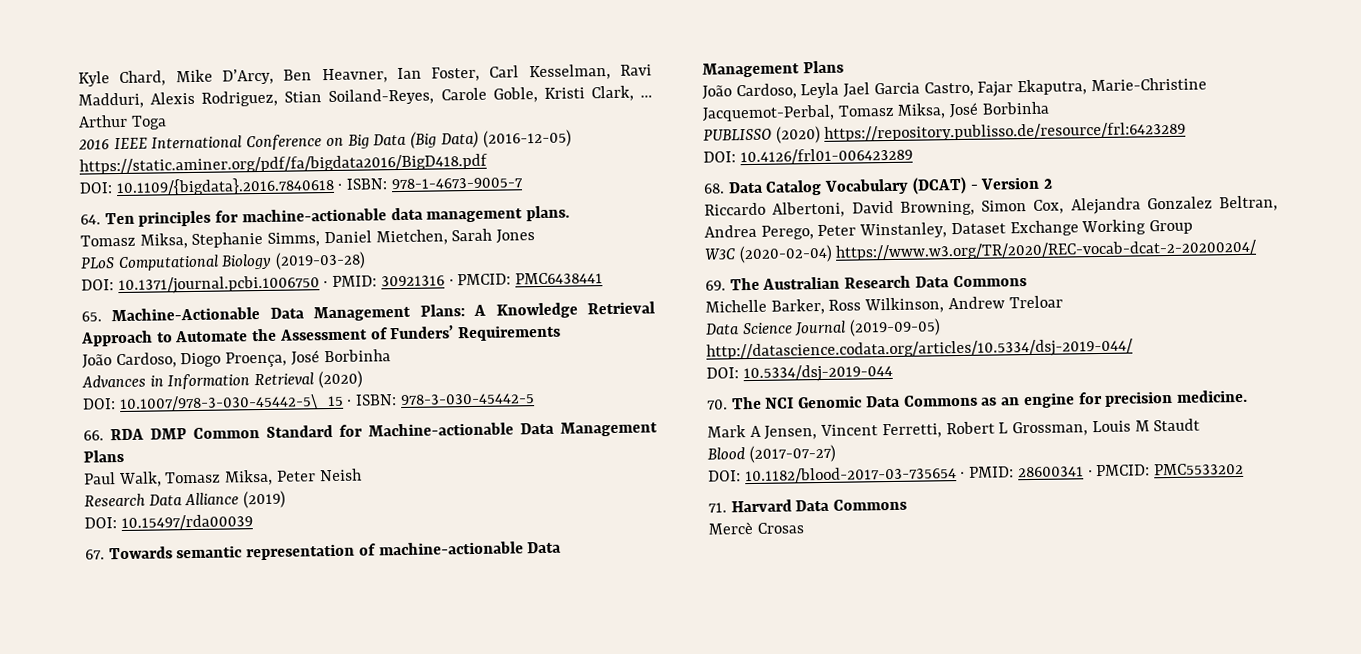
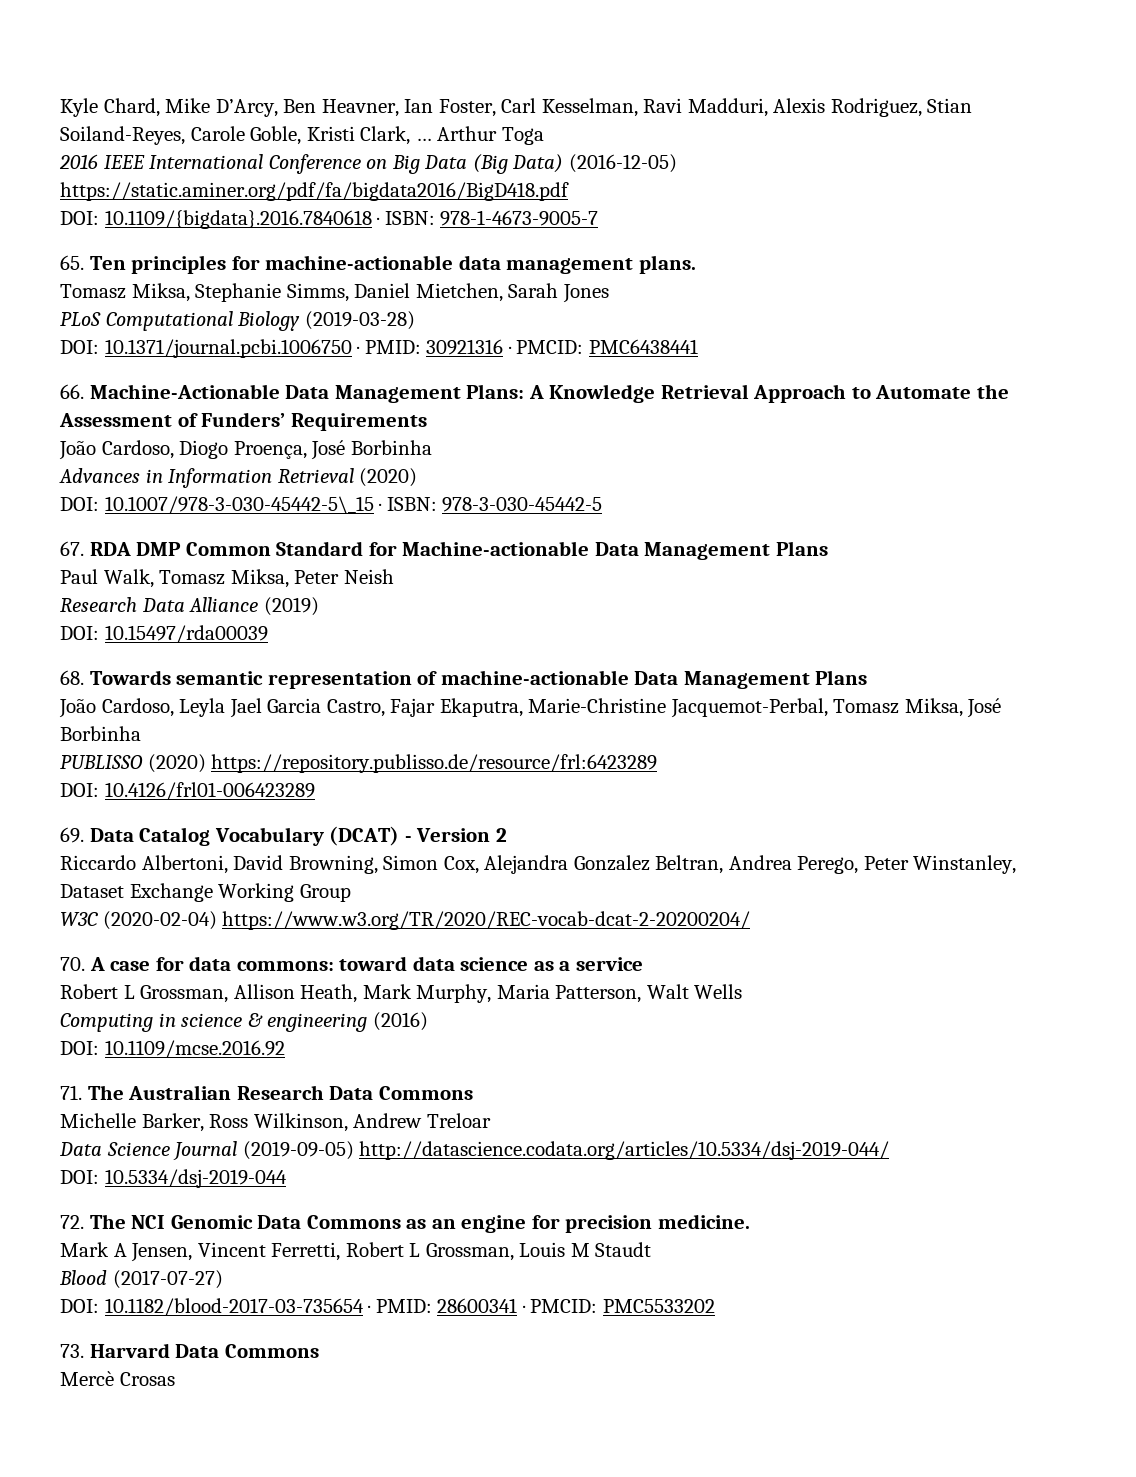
[80,214,101,225] 64. -> [60,255,84,270] 65.
[81,311,102,322] 65. -> [60,384,84,399] 66.
[83,430,104,441] 66. -> [60,541,84,556] 67.
[85,549,105,560] 67. -> [60,670,84,685] 68.
[703,183,725,194] 68. -> [60,827,84,843] 69.
[705,280,726,291] 69. -> [60,956,643,971] [60,984,743,1003] [60,1012,428,1032] [60,1040,285,1058] [60,1085,82,1100] 70. A case for data commons: toward data science as a service // Robert L Grossman, Allison Heath, Mark Murphy, Maria Patterson, Walt Wells // Computing in science & engineering (2016) // DOI: 10.1109/mcse.2016.92 // 71.
[707,399,728,410] 70. -> [60,1215,84,1229] 72.
[708,502,727,513] 71. -> [60,1344,84,1358] 73.

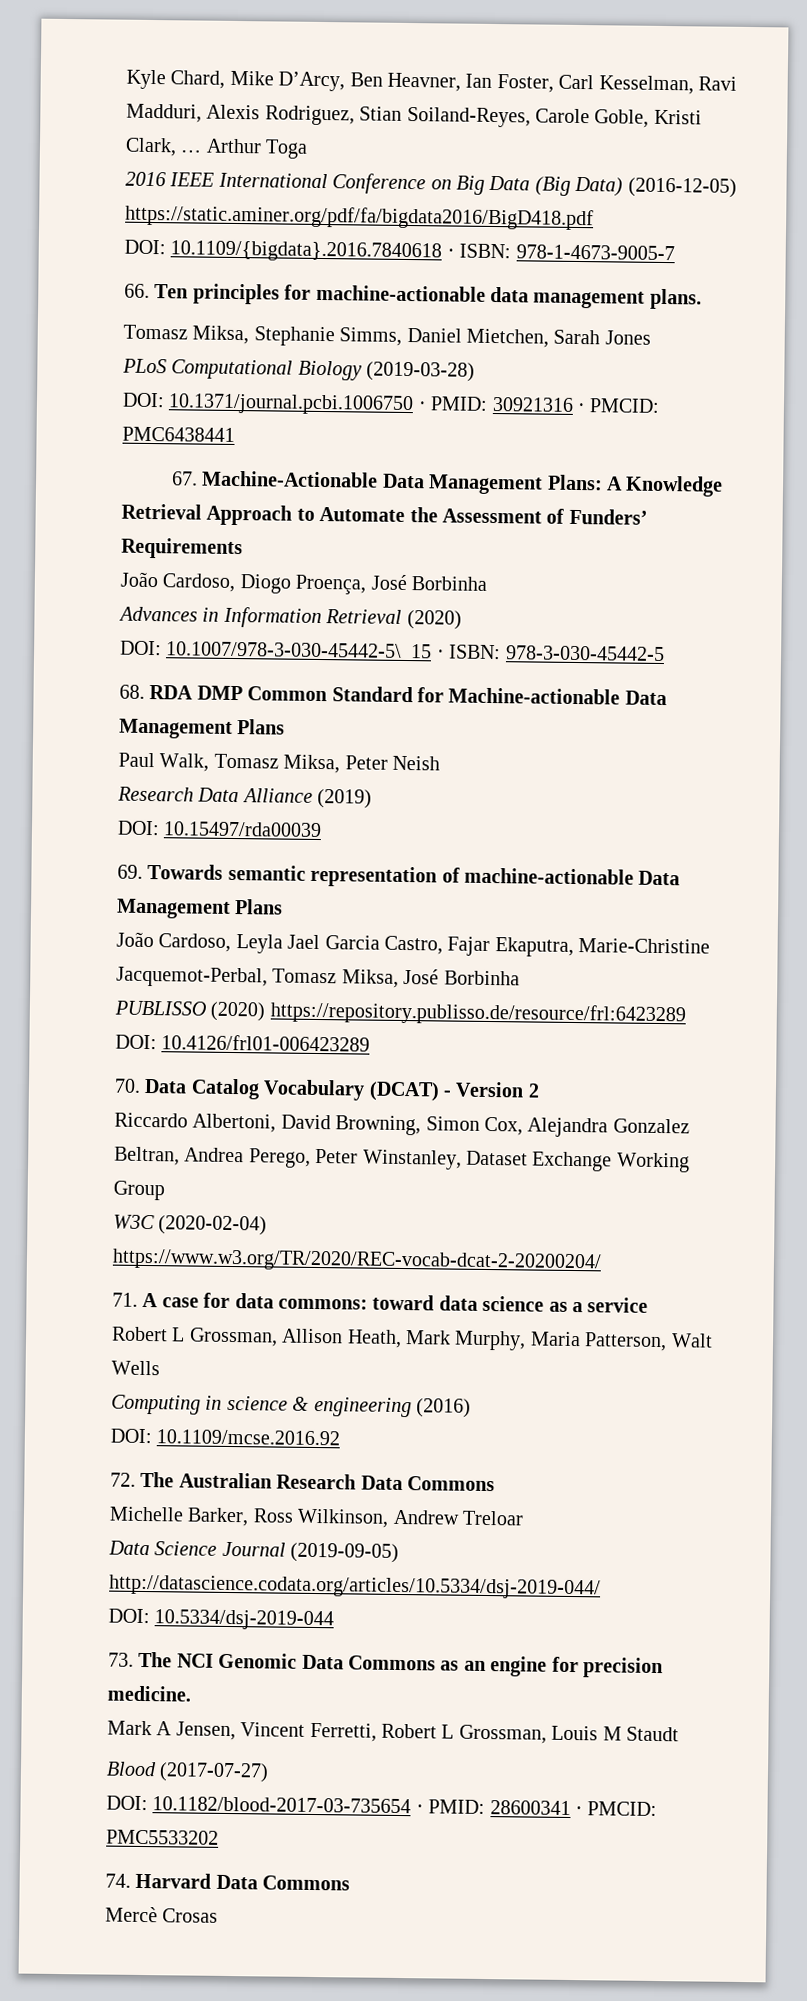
[60,255,84,270] 65. -> [124,283,150,298] 66.
[60,384,84,399] 66. -> [171,471,198,486] 67.
[60,541,84,556] 67. -> [119,684,145,699] 68.
[60,670,84,685] 68. -> [117,864,143,879] 69.
[60,827,84,843] 69. -> [114,1078,141,1093] 70.
[60,957,85,971] 70. -> [112,1292,138,1307] 71.
[60,1085,82,1100] 71. -> [110,1472,136,1487] 72.
[60,1215,84,1229] 72. -> [108,1652,134,1667] 73.
[60,1344,84,1358] 73. -> [105,1873,131,1888] 74.

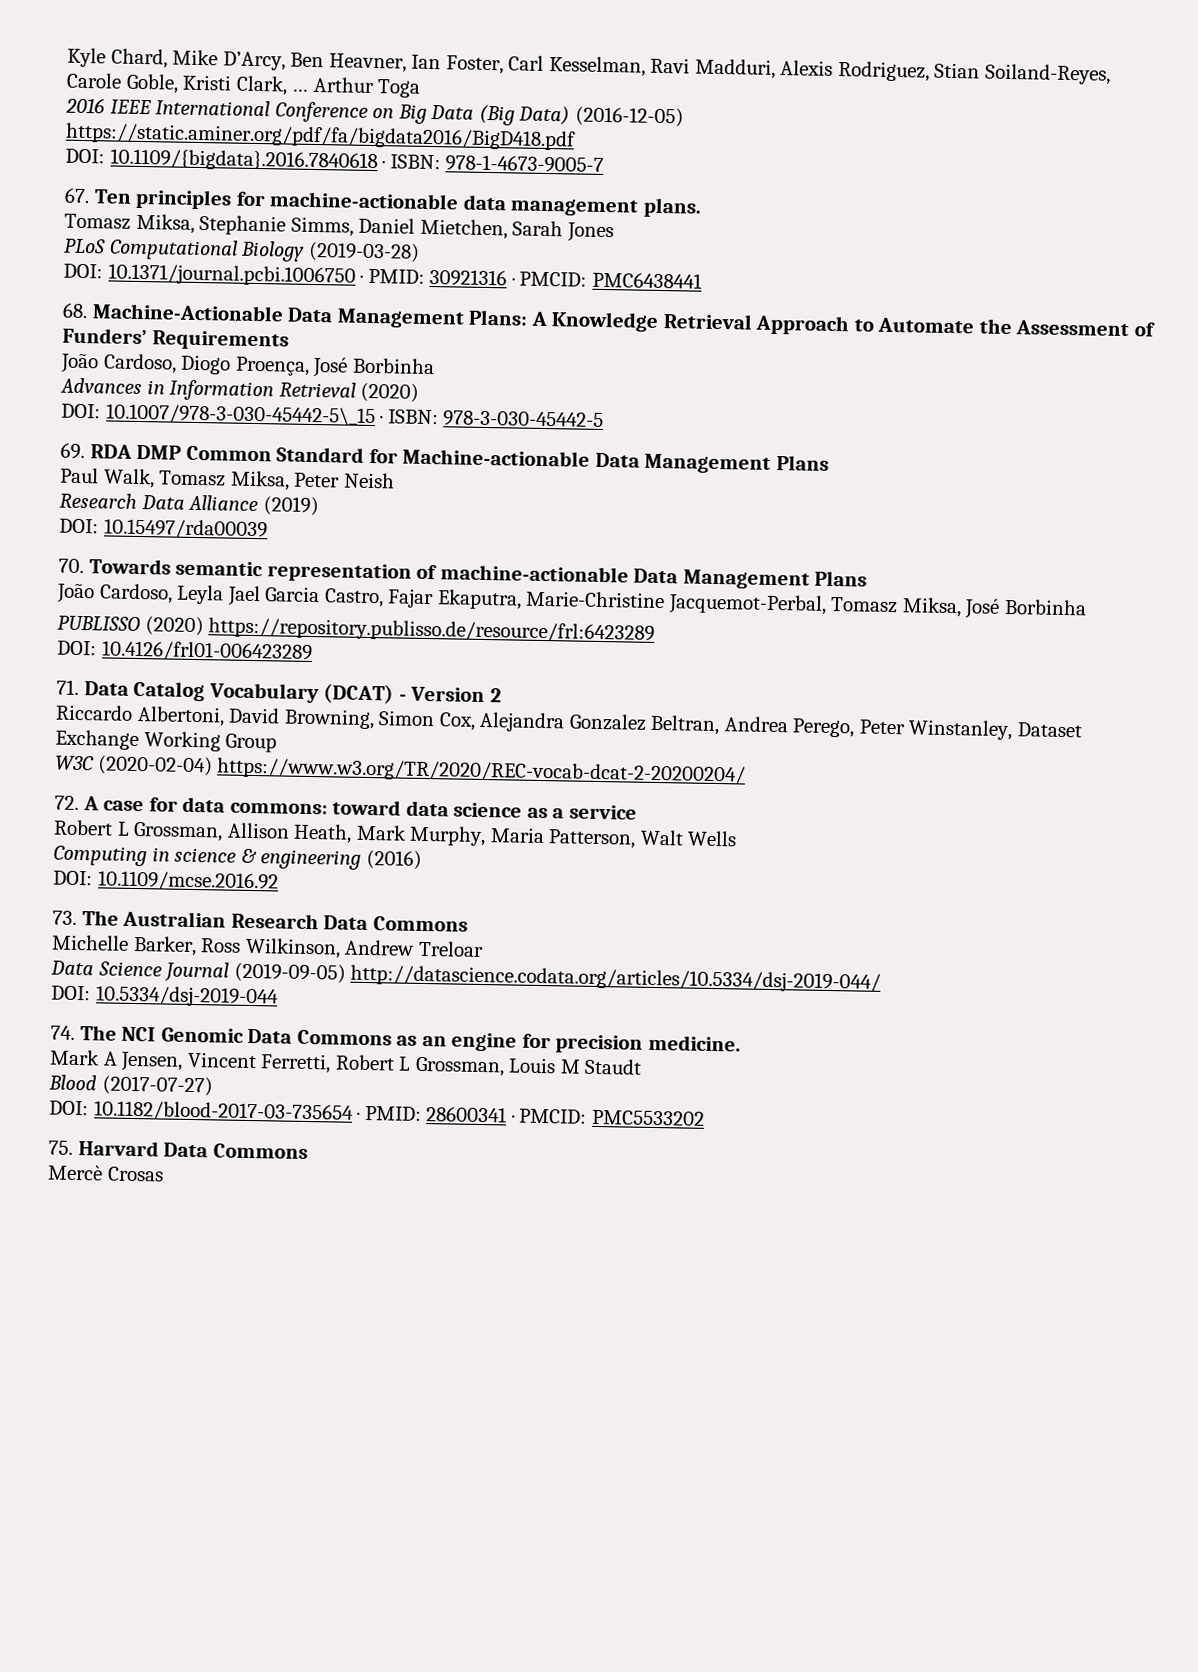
[124,283,150,298] 66. -> [64,187,90,204] 67.
[171,471,198,486] 67. -> [62,302,88,319] 68.
[119,684,145,699] 68. -> [60,442,85,460] 69.
[117,864,143,879] 69. -> [58,558,84,574] 70.
[114,1078,141,1093] 70. -> [56,679,79,695] 71.
[112,1292,138,1307] 71. -> [54,795,79,811] 72.
[110,1472,136,1487] 72. -> [52,910,77,925] 73.
[108,1652,134,1667] 73. -> [50,1025,75,1040] 74.
[105,1873,131,1888] 74. -> [48,1140,73,1155] 75.

